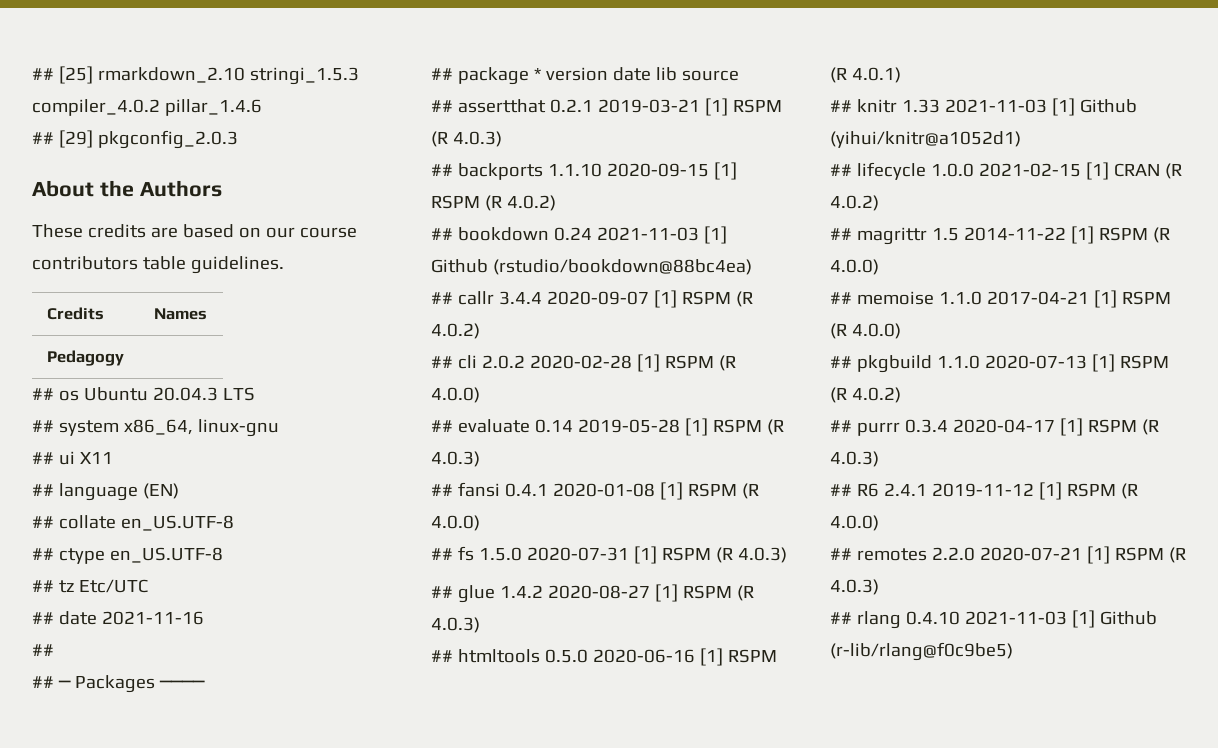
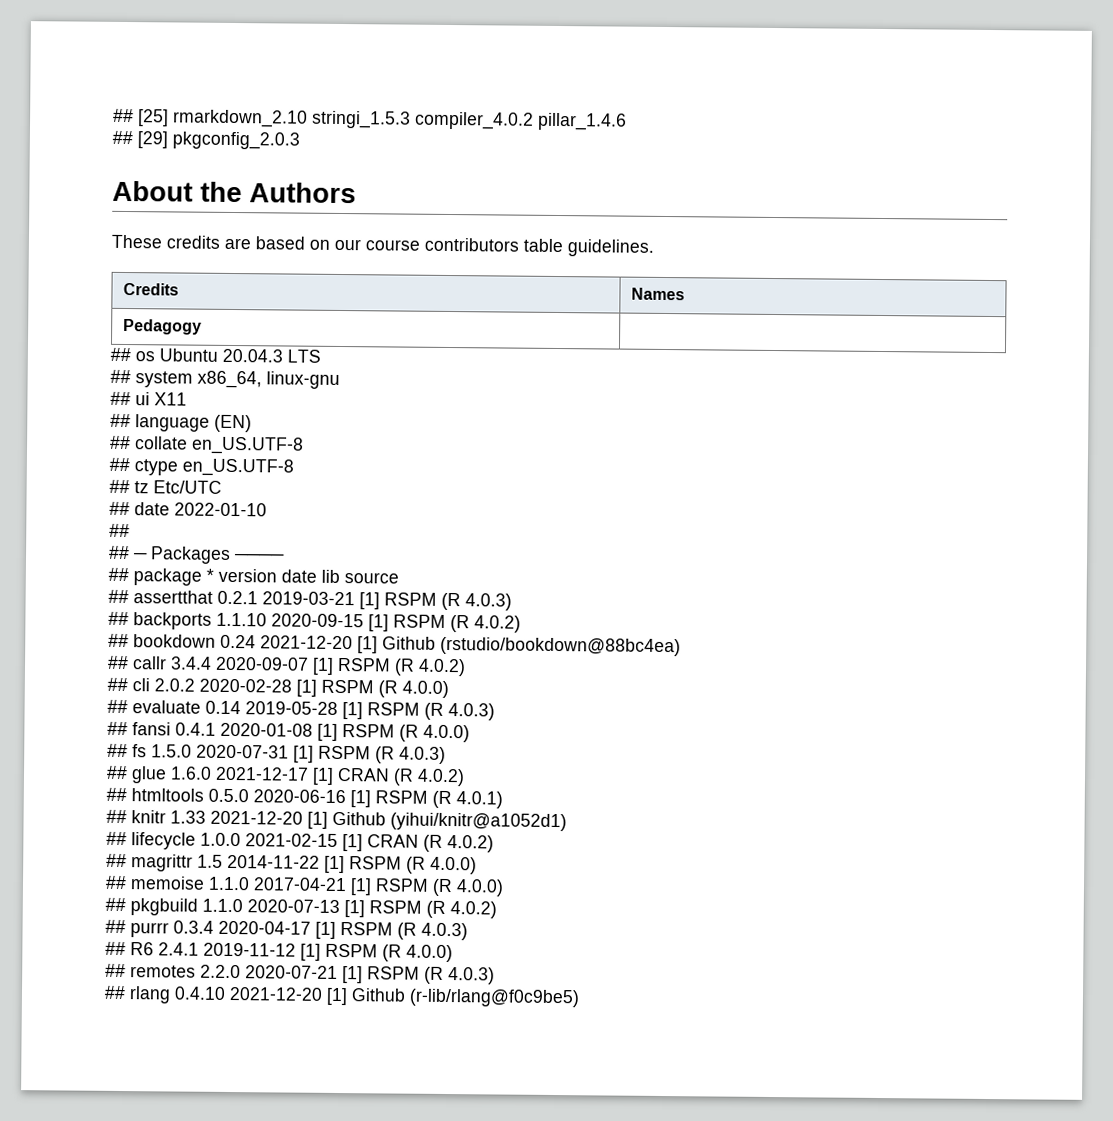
[101,611,204,625] 2021-11-16 -> [174,502,267,517] 2022-01-10
[596,227,699,241] 2021-11-03 -> [260,635,353,650] 2021-12-20
[499,584,754,602] [431,617,480,633] 1.4.2 2020-08-27 [1] RSPM (R 4.0.3) -> [170,766,465,787] 1.6.0 2021-12-17 [1] CRAN (R 4.0.2)
[944,99,1047,113] 2021-11-03 -> [210,810,303,825] 2021-12-20
[964,611,1067,625] 2021-11-03 -> [229,986,323,1001] 2021-12-20

